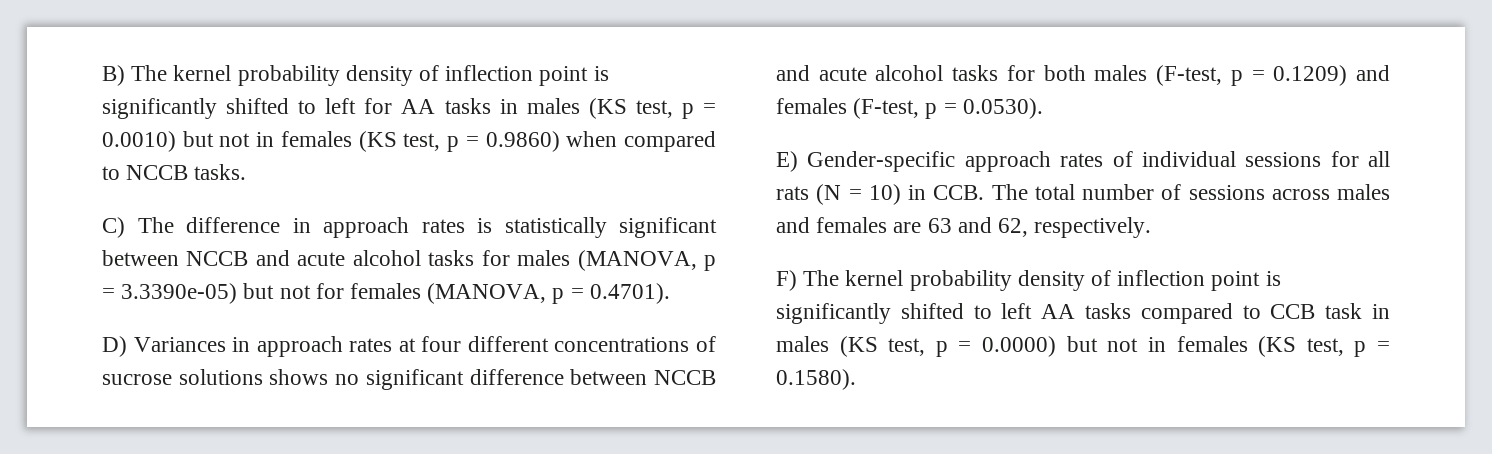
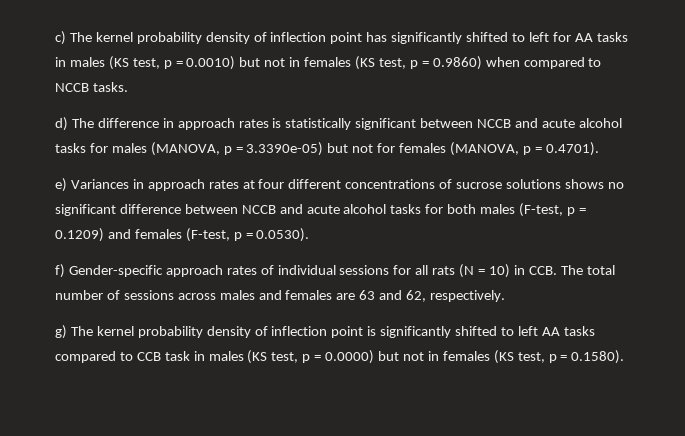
[102,65,609,86] B) The kernel probability density of inflection point is -> [55,31,388,45] c) The kernel probability density of inflection point has
[102,217,125,238] C) -> [55,117,68,131] d)
[102,336,127,357] D) -> [55,178,67,192] e)
[776,151,798,172] E) -> [55,264,65,278] f)
[776,270,797,291] F) -> [55,325,67,339] g)

